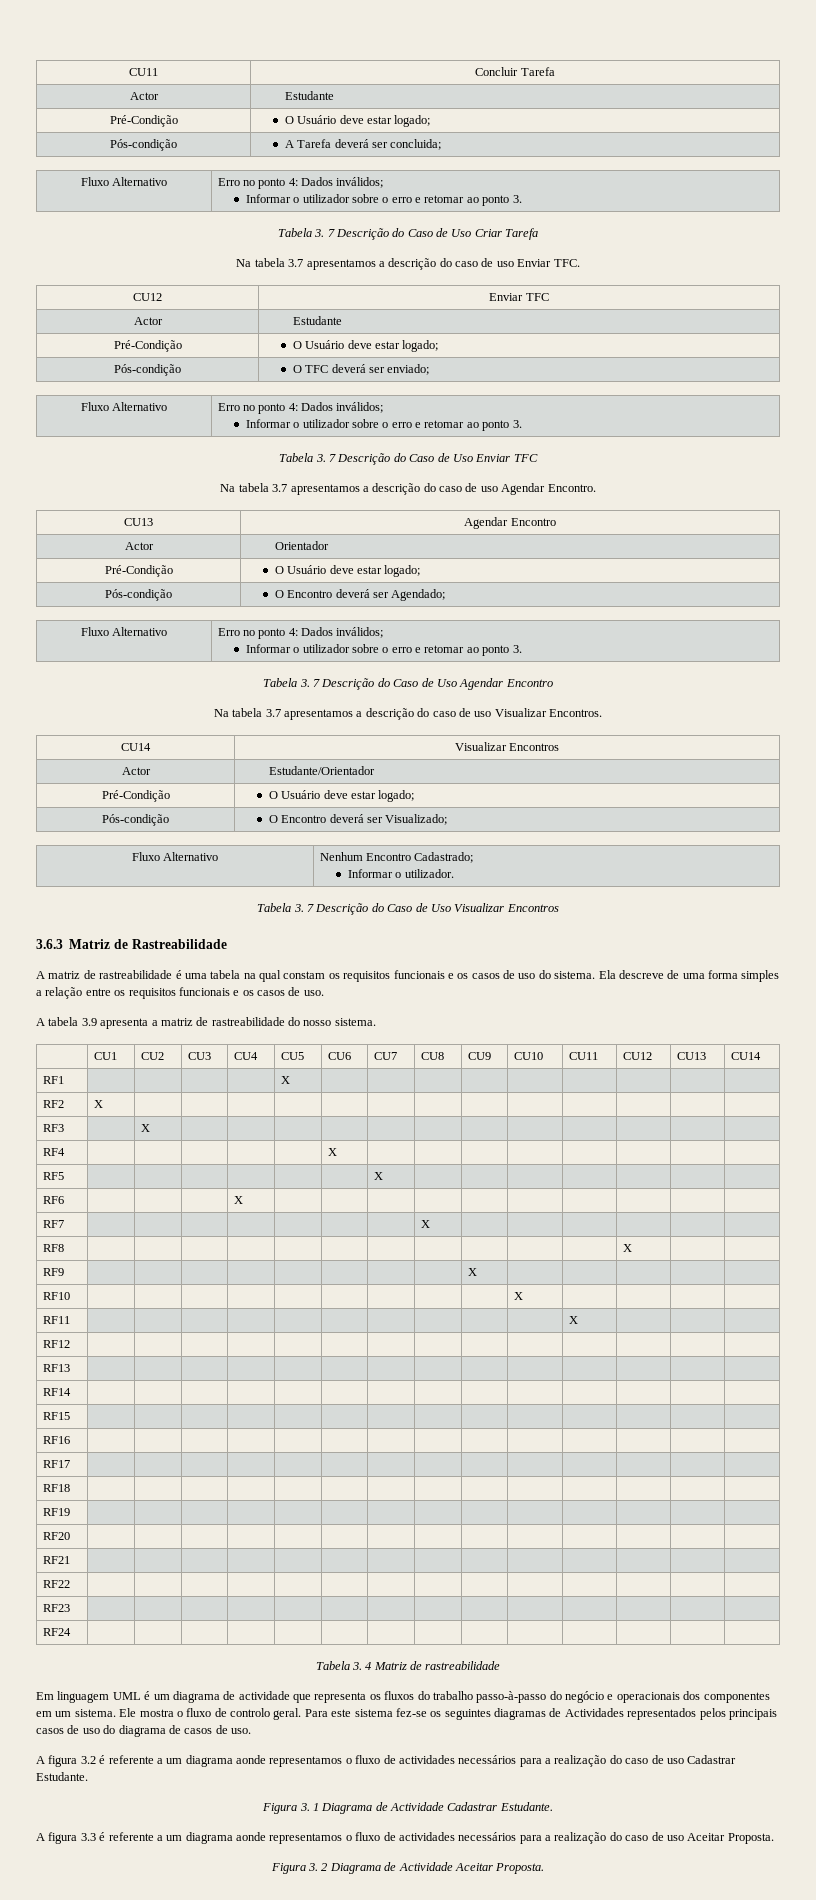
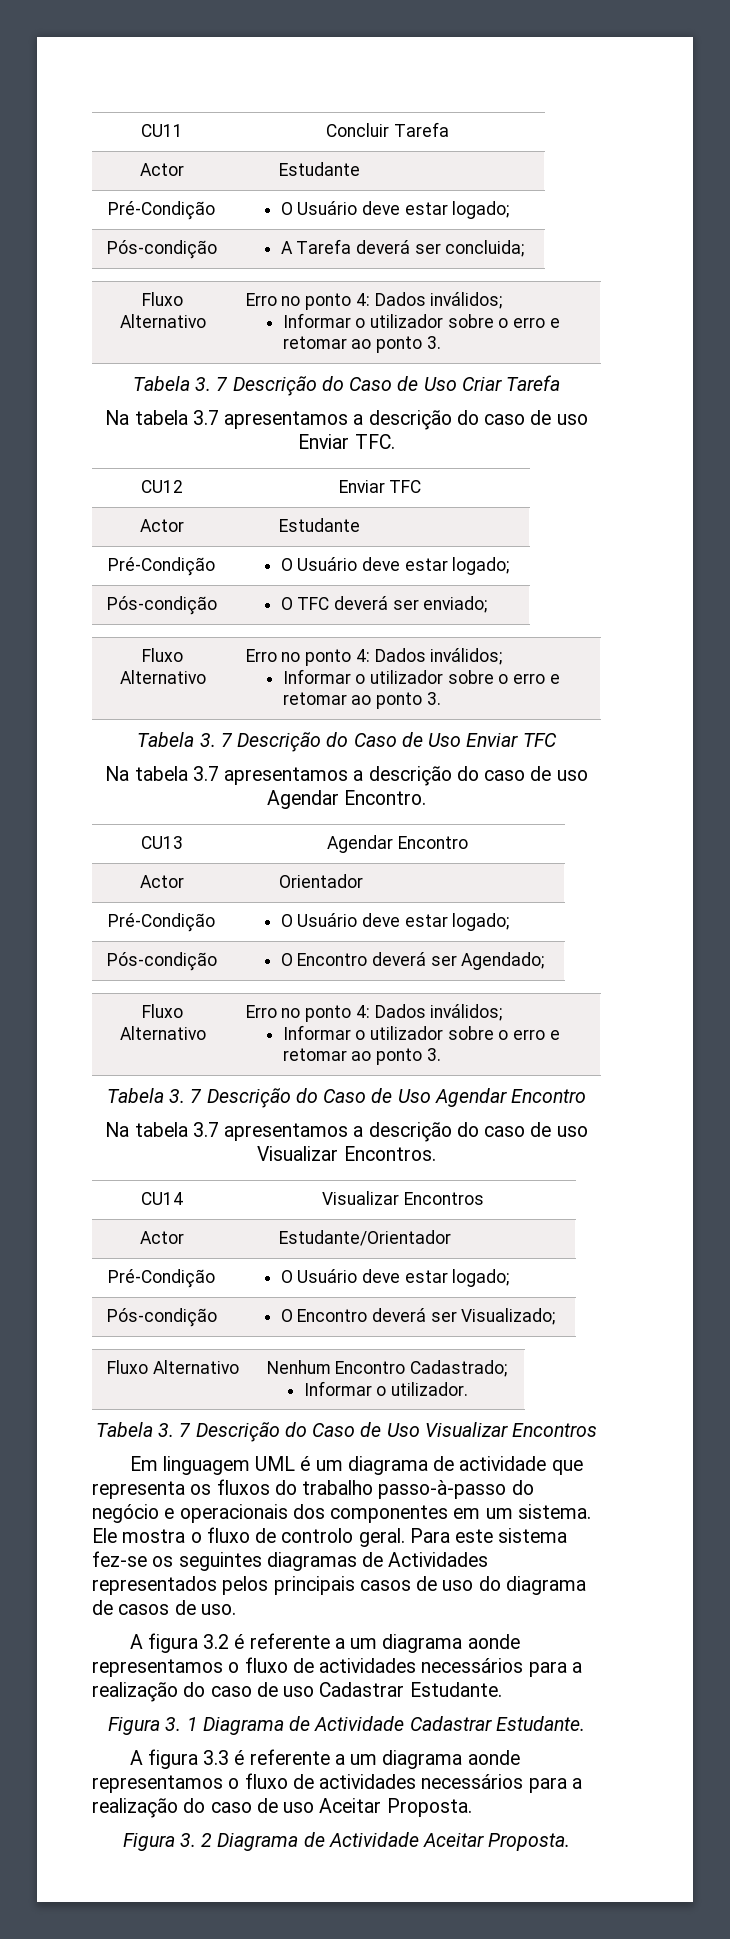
[36,939,227,949] [36,970,780,982] [36,987,324,999] [36,1017,376,1029] [93,1052,117,1060] [140,1052,164,1060] [187,1052,211,1060] [233,1052,258,1060] [280,1052,304,1060] [327,1052,351,1060] [373,1052,397,1060] [420,1052,444,1060] [467,1052,491,1060] [513,1052,543,1060] [568,1052,598,1060] [622,1052,652,1060] [676,1052,706,1060] [730,1052,761,1060] [42,1076,64,1084] [280,1076,290,1084] [42,1100,64,1108] [93,1100,103,1108] [42,1124,64,1132] [140,1124,150,1132] [42,1148,65,1156] [327,1148,337,1156] [42,1172,64,1180] [373,1172,383,1180] [42,1196,64,1204] [233,1196,243,1204] [42,1220,64,1228] [420,1220,430,1228] [42,1244,64,1252] [622,1244,632,1252] [42,1268,64,1276] [467,1268,477,1276] [42,1292,70,1300] [513,1292,523,1300] [42,1316,70,1324] [568,1316,578,1324] [42,1340,70,1348] [42,1364,70,1372] [42,1388,71,1396] [42,1412,70,1420] [42,1436,70,1444] [42,1460,70,1468] [42,1484,70,1492] [42,1508,70,1516] [42,1532,70,1540] [42,1556,70,1564] [42,1580,70,1588] [42,1604,70,1612] [42,1628,71,1636] [315,1661,501,1670] // 3.6.3 Matriz de Rastreabilidade // A matriz de rastreabilidade é uma tabela na qual constam os requisitos funcionais e os casos de uso do sistema. Ela descreve de uma forma simples a relação entre os requisitos funcionais e os casos de uso. // A tabela 3.9 apresenta a matriz de rastreabilidade do nosso sistema. // | CU1 | CU2 | CU3 | CU4 | CU5 | CU6 | CU7 | CU8 | CU9 | CU10 | CU11 | CU12 | CU13 | CU14 // RF1 | | | | | X | | | | | | | | | // RF2 | X | | | | | | | | | | | | | // RF3 | | X | | | | | | | | | | | | // RF4 | | | | | | X | | | | | | | | // RF5 | | | | | | | X | | | | | | | // RF6 | | | | X | | | | | | | | | | // RF7 | | | | | | | | X | | | | | | // RF8 | | | | | | | | | | | | X | | // RF9 | | | | | | | | | X | | | | | // RF10 | | | | | | | | | | X | | | | // RF11 | | | | | | | | | | | X | | | // RF12 | | | | | | | | | | | | | | // RF13 | | | | | | | | | | | | | | // RF14 | | | | | | | | | | | | | | // RF15 | | | | | | | | | | | | | | // RF16 | | | | | | | | | | | | | | // RF17 | | | | | | | | | | | | | | // RF18 | | | | | | | | | | | | | | // RF19 | | | | | | | | | | | | | | // RF20 | | | | | | | | | | | | | | // RF21 | | | | | | | | | | | | | | // RF22 | | | | | | | | | | | | | | // RF23 | | | | | | | | | | | | | | // RF24 | | | | | | | | | | | | | | // Tabela 3. 4 Matriz de rastreabilidade -> (598, 1430) none

